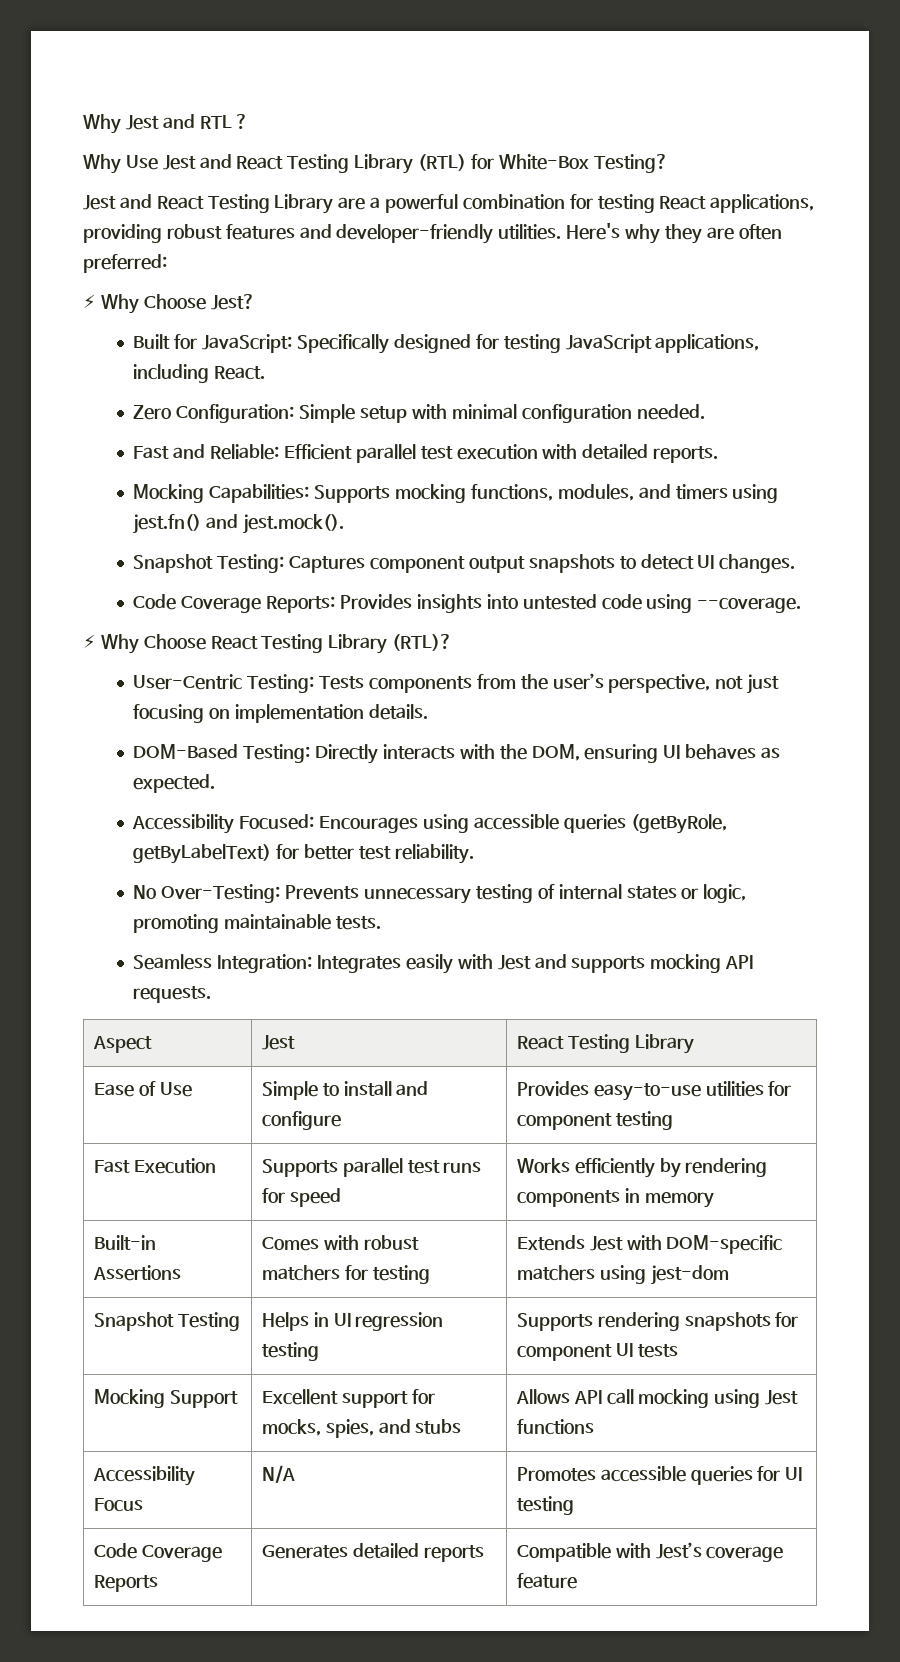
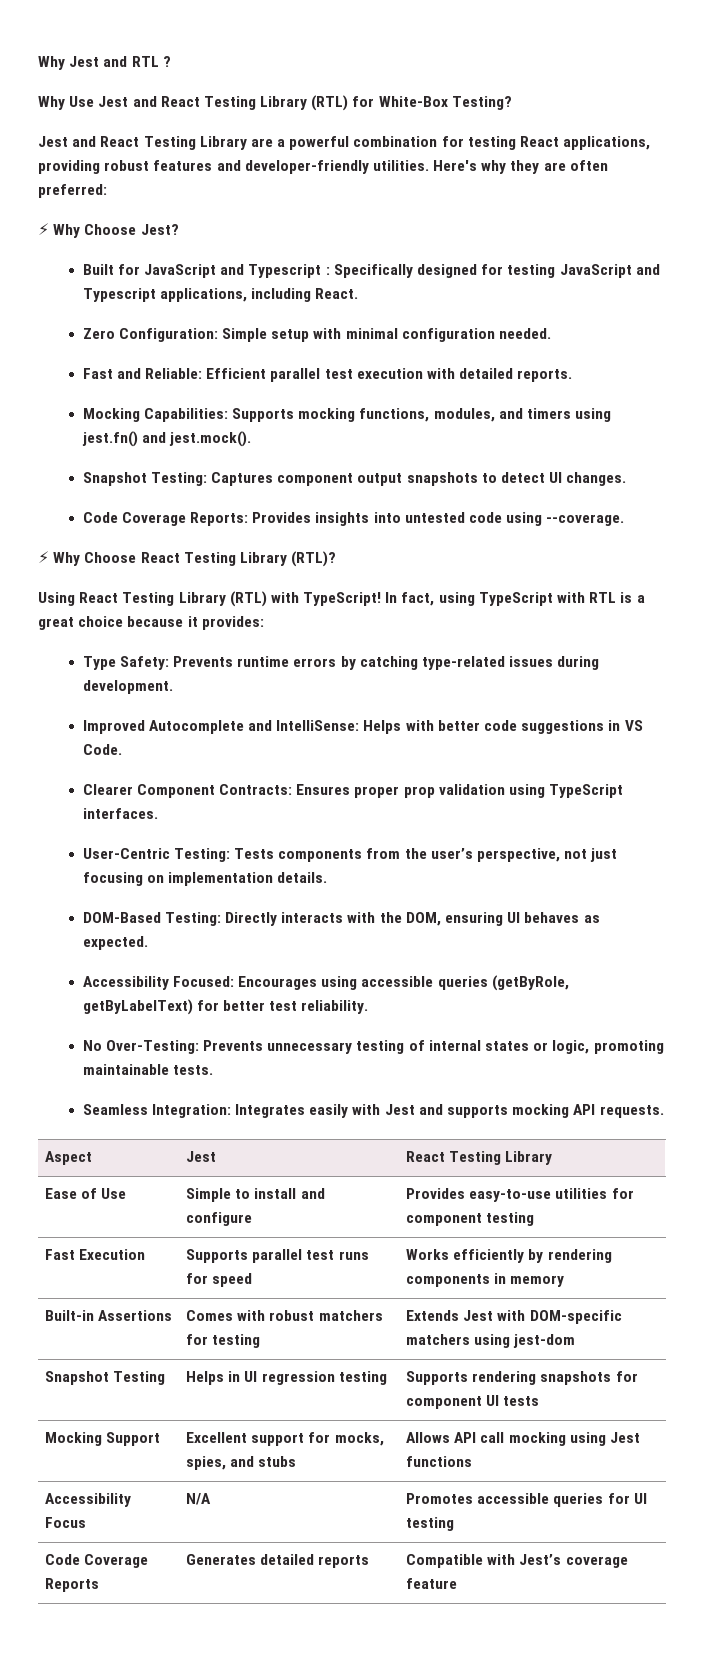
[202,334,293,353] JavaScript: -> [144,264,330,278] JavaScript and Typescript :
(652, 343) none -> [635,264,660,275] [82,288,156,302] and Typescript
(453, 642) none -> [38,591,645,607] [38,616,264,630] [82,656,600,670] [82,680,173,694] [82,720,643,734] [82,744,122,755] [82,784,624,798] [82,808,158,819] // Using React Testing Library (RTL) with TypeScript! In fact, using TypeScript with RTL is a great choice because it provides: // Type Safety: Prevents runtime errors by catching type-related issues during development. // Improved Autocomplete and IntelliSense: Helps with better code suggestions in VS Code. // Clearer Component Contracts: Ensures proper prop validation using TypeScript interfaces.

